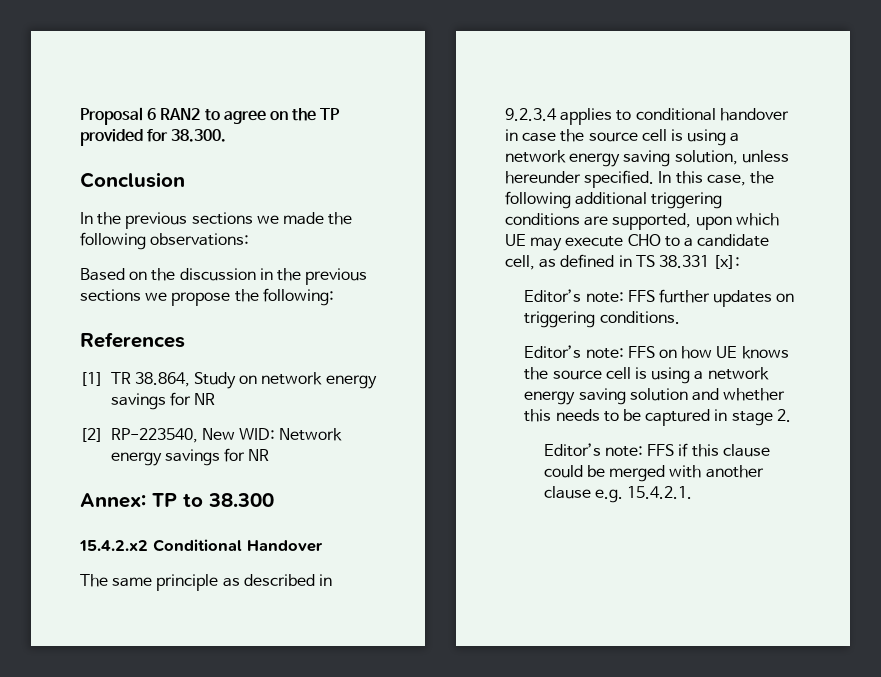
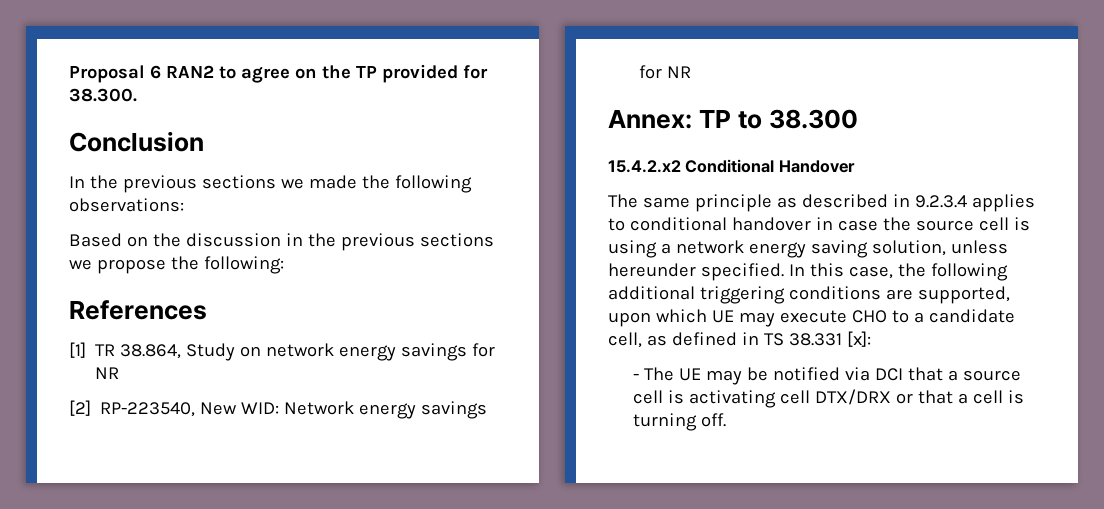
[524,289,795,307] [524,311,680,328] [524,345,789,359] [524,367,769,384] [524,388,786,405] [524,409,791,426] [543,443,770,457] [543,465,764,482] [543,486,693,503] Editor’s note: FFS further updates on triggering conditions. // Editor’s note: FFS on how UE knows the source cell is using a network energy saving solution and whether this needs to be captured in stage 2. // Editor’s note: FFS if this clause could be merged with another clause e.g. 15.4.2.1. -> [633,367,1022,385] [633,389,1025,408] [633,413,727,431] - The UE may be notified via DCI that a source cell is activating cell DTX/DRX or that a cell is turning off.

